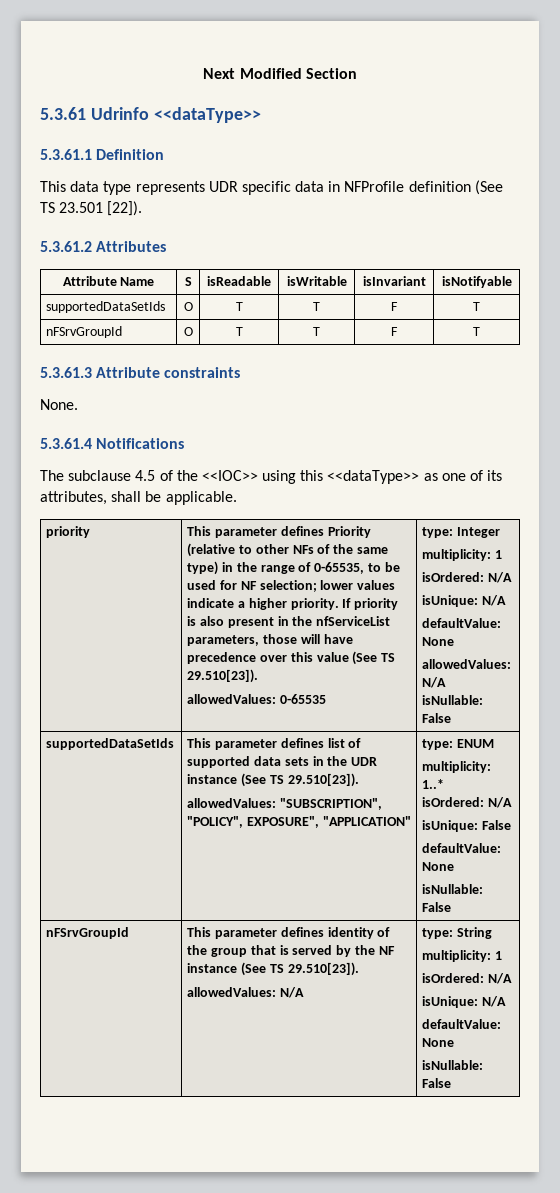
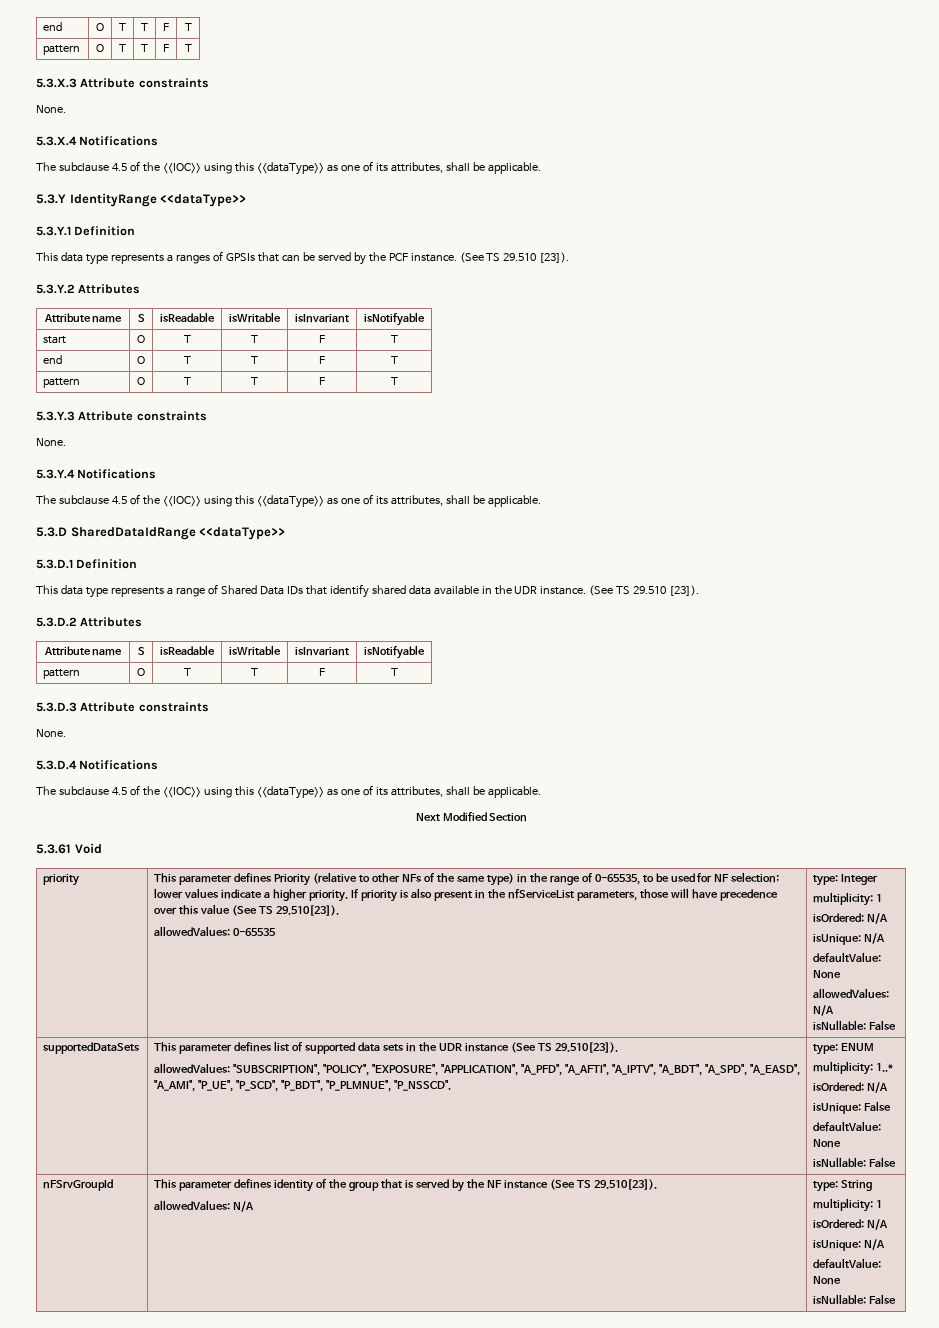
[203,68,357,79] [40,107,261,123] [40,149,165,160] [40,180,503,195] [40,201,143,216] [40,241,167,252] [62,276,155,286] [184,277,192,286] [207,276,271,286] [286,276,347,286] [362,276,426,286] [441,276,512,288] [46,301,166,313] [183,302,193,311] [235,302,243,311] [313,302,320,311] [391,302,398,311] [473,302,480,311] [46,326,123,338] [183,327,193,336] [235,327,243,336] [313,327,320,336] [391,327,398,336] [473,327,480,336] [40,367,241,378] [40,399,78,410] [40,438,92,449] Next Modified Section // 5.3.61 Udrinfo <<dataType>> // 5.3.61.1 Definition // This data type represents UDR specific data in NFProfile definition (See TS 23.501 [22]). // 5.3.61.2 Attributes // Attribute Name | S | isReadable | isWritable | isInvariant | isNotifyable // supportedDataSetIds | O | T | T | F | T // nFSrvGroupId | O | T | T | F | T // 5.3.61.3 Attribute constraints // None. // 5.3.61.4 -> [43,22,63,31] [96,23,104,31] [119,23,126,31] [141,23,148,31] [163,23,169,31] [184,23,192,31] [43,45,81,55] [96,44,104,52] [119,44,126,52] [141,44,148,52] [163,44,169,52] [184,44,192,52] [36,78,209,88] [36,105,66,114] [36,136,77,146] end | O | T | T | F | T // pattern | O | T | T | F | T // 5.3.X.3 Attribute constraints // None. // 5.3.X.4
(237, 498) none -> [36,193,247,207] [36,226,136,236] [36,251,570,265] [36,284,141,294] [43,313,123,323] [137,314,145,322] [160,312,215,322] [229,312,281,323] [295,314,349,323] [364,312,425,326] [43,336,67,344] [137,335,145,343] [183,335,191,343] [251,335,258,343] [319,335,325,343] [390,335,398,343] [43,355,63,364] [137,356,145,364] [183,356,191,364] [251,356,258,364] [319,356,325,364] [390,356,398,364] [43,378,81,388] [137,377,145,385] [183,377,191,385] [251,377,258,385] [319,377,325,385] [390,377,398,385] [36,411,207,421] [36,438,66,447] [36,469,157,479] [36,494,541,508] [36,527,286,540] [36,559,138,569] [36,584,700,598] [36,617,143,627] [43,646,123,656] [137,647,145,655] [160,645,215,655] [229,645,281,656] [295,647,349,656] [364,645,425,659] [43,669,81,679] [137,668,145,676] [183,668,191,676] [251,668,258,676] [319,668,325,676] [390,668,398,676] [36,702,209,712] [36,729,66,738] [36,760,159,770] [36,785,541,799] [415,812,528,822] [36,843,102,854] // 5.3.Y IdentityRange <<dataType>> // 5.3.Y.1 Definition // This data type represents a ranges of GPSIs that can be served by the PCF instance. (See TS 29.510 [23]). // 5.3.Y.2 Attributes // Attribute name | S | isReadable | isWritable | isInvariant | isNotifyable // start | O | T | T | F | T // end | O | T | T | F | T // pattern | O | T | T | F | T // 5.3.Y.3 Attribute constraints // None. // 5.3.Y.4 Notifications // The subclause 4.5 of the <<IOC>> using this <<dataType>> as one of its attributes, shall be applicable. // 5.3.D SharedDataIdRange <<dataType>> // 5.3.D.1 Definition // This data type represents a range of Shared Data IDs that identify shared data available in the UDR instance. (See TS 29.510 [23]). // 5.3.D.2 Attributes // Attribute name | S | isReadable | isWritable | isInvariant | isNotifyable // pattern | O | T | T | F | T // 5.3.D.3 Attribute constraints // None. // 5.3.D.4 Notifications // The subclause 4.5 of the <<IOC>> using this <<dataType>> as one of its attributes, shall be applicable. // Next Modified Section // 5.3.61 Void
[46,738,175,750] supportedDataSetIds -> [43,1042,141,1054] supportedDataSets
[246,816,411,828] EXPOSURE", "APPLICATION" -> [372,1064,800,1076] [154,1080,451,1092] "EXPOSURE", "APPLICATION", "A_PFD", "A_AFTI", "A_IPTV", "A_BDT", "A_SPD", "A_EASD", "A_AMI", "P_UE", "P_SCD", "P_BDT", "P_PLMNUE", "P_NSSCD".

